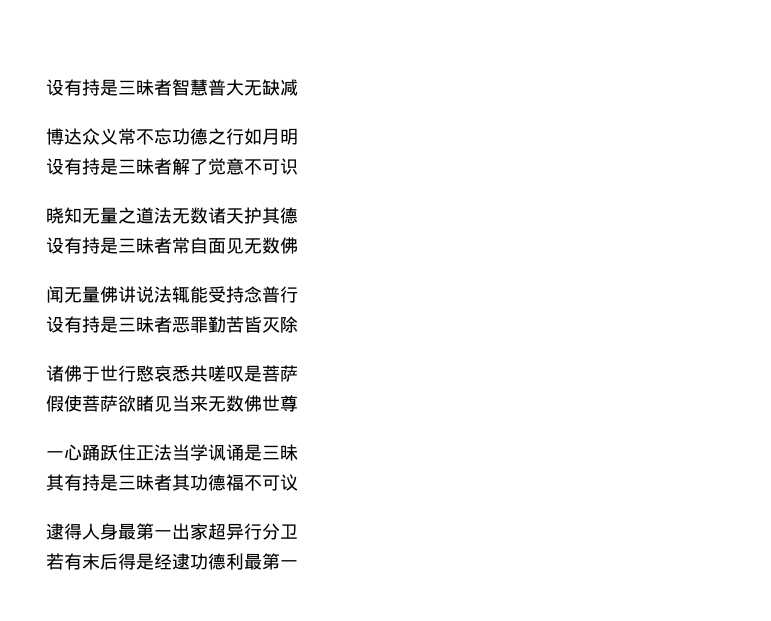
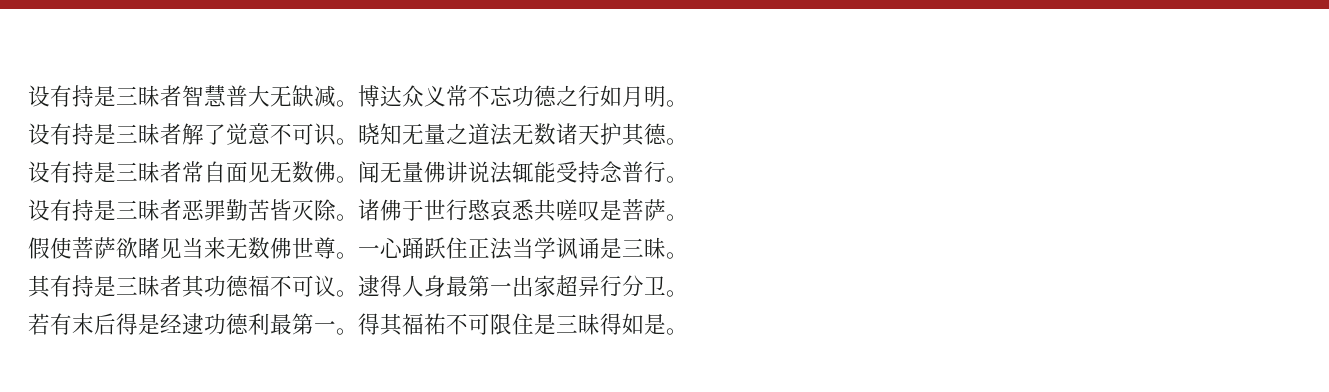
(298, 87) // -> [336,100,358,107] 。
(298, 136) none -> [666,100,688,107] 。
(298, 166) // -> [336,138,358,145] 。
(298, 215) none -> [666,138,688,145] 。
(298, 245) // -> [336,176,358,183] 。
(298, 294) none -> [666,176,688,183] 。
(298, 324) // -> [336,214,358,221] 。
(298, 373) none -> [666,214,688,221] 。
(298, 403) // -> [336,252,358,259] 。
(298, 452) none -> [666,252,688,259] 。
(298, 482) // -> [336,290,358,297] 。
(298, 531) none -> [666,290,688,297] 。
(298, 564) none -> [336,313,688,336] 。得其福祐不可限住是三昧得如是。

